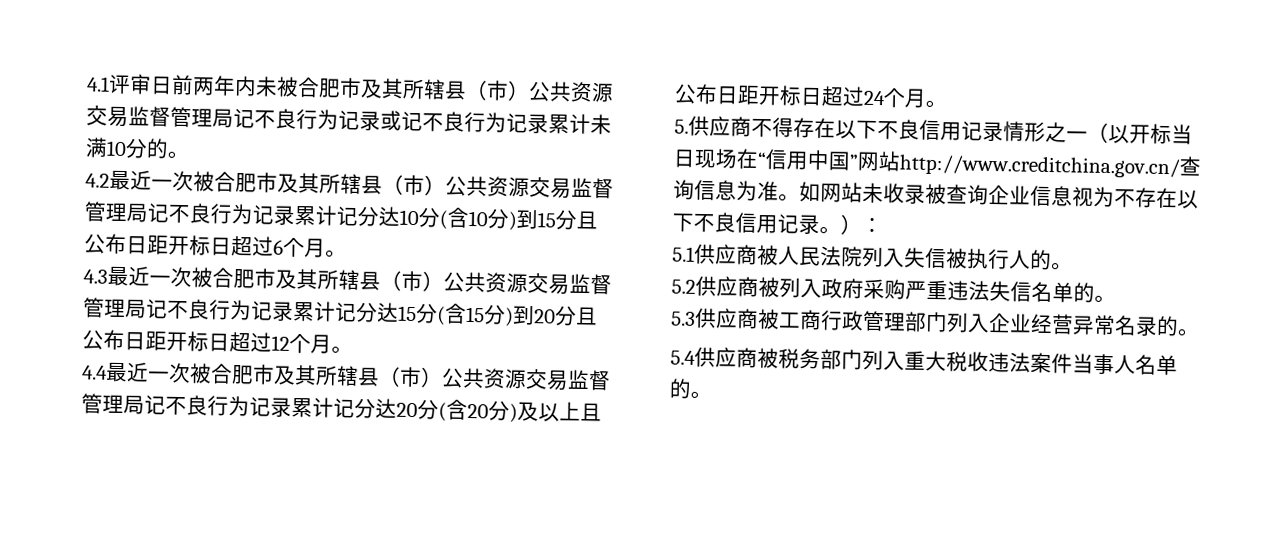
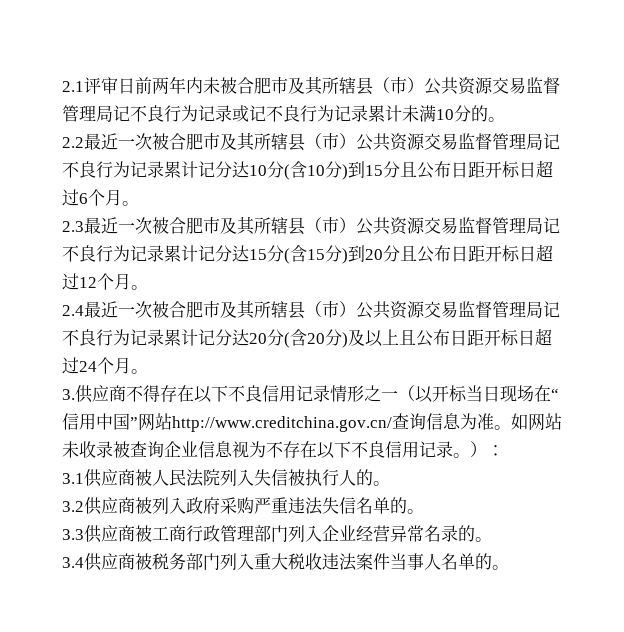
[86,76,110,92] 4.1 -> [62,81,84,92] 2.1
[85,173,110,188] 4.2 -> [62,137,84,148] 2.2
[83,269,108,284] 4.3 -> [62,221,84,232] 2.3
[81,365,108,380] 4.4 -> [62,305,84,316] 2.4
[674,119,689,134] 5. -> [62,389,75,400] 3.
[672,246,695,262] 5.1 -> [62,473,84,484] 3.1
[671,279,696,294] 5.2 -> [62,501,84,512] 3.2
[671,311,696,326] 5.3 -> [62,529,84,540] 3.3
[670,350,696,365] 5.4 -> [62,557,84,568] 3.4

